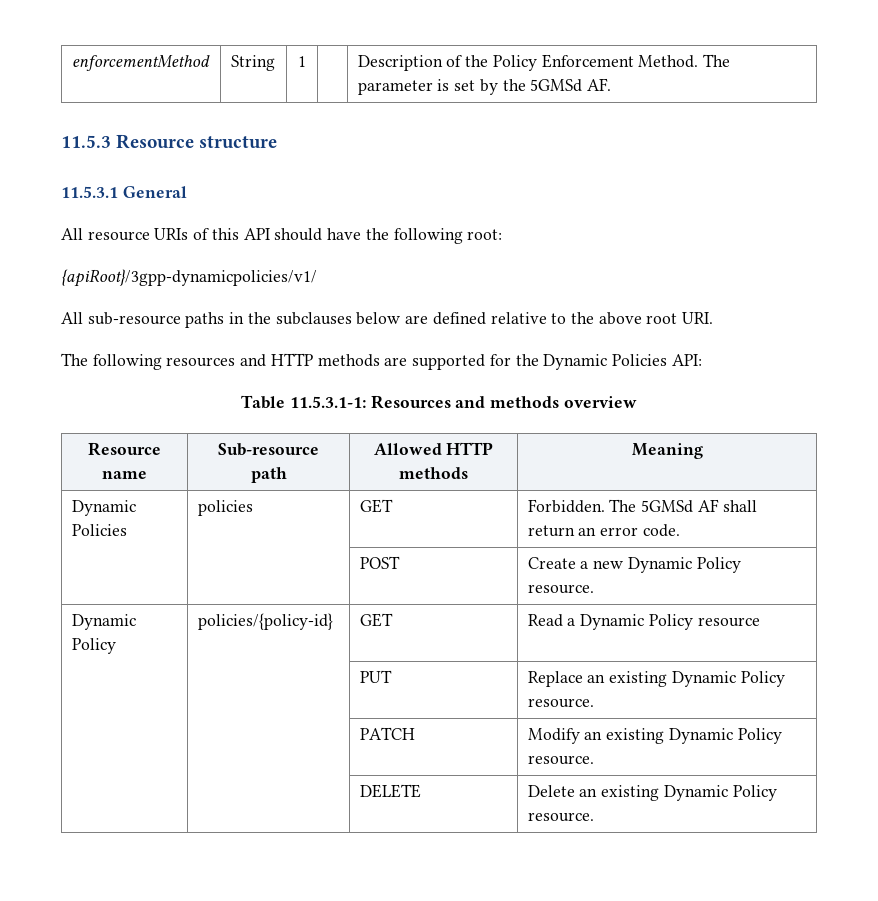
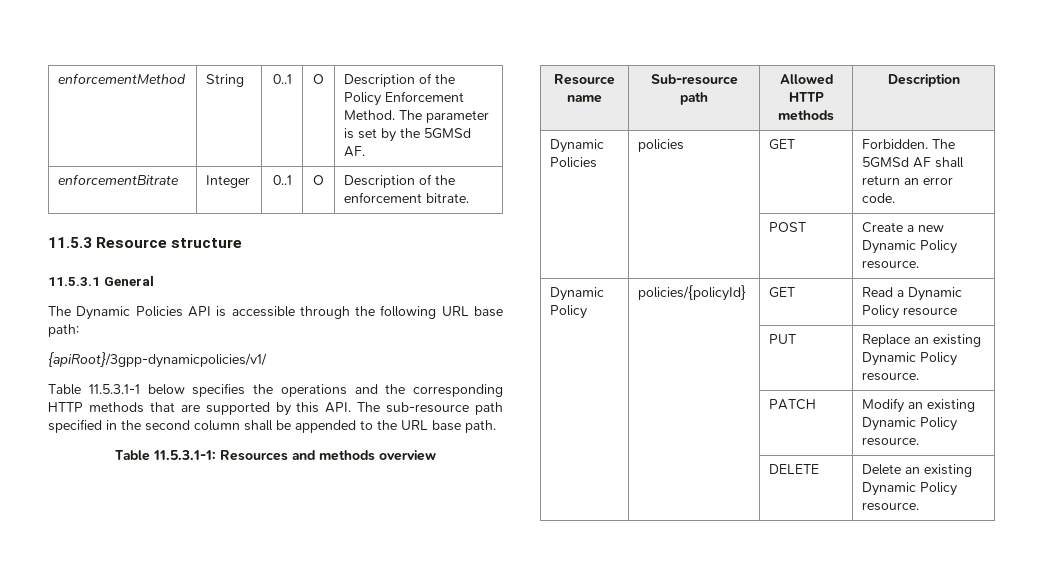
[298,56,306,67] 1 | -> [272,74,292,84] [313,74,324,84] 0..1 | O
(612, 84) none -> [58,174,180,185] [206,175,251,188] [272,175,292,185] [313,175,324,185] [344,174,456,188] [344,192,470,203] // enforcementBitrate | Integer | 0..1 | O | Description of the enforcement bitrate.
[61,228,503,244] [61,269,317,287] [61,312,714,328] [61,353,702,370] All resource URIs of this API should have the following root: // {apiRoot}/3gpp-dynamicpolicies/v1/ // All sub-resource paths in the subclauses below are defined relative to the above root URI. // The following resources and HTTP methods are supported for the Dynamic Policies API: -> [48,305,504,320] [48,324,79,337] [48,352,267,368] [48,383,503,397] [48,402,503,416] [48,419,496,433] The Dynamic Policies API is accessible through the following URL base path: // {apiRoot}/3gpp-dynamicpolicies/v1/ // Table 11.5.3.1-1 below specifies the operations and the corresponding HTTP methods that are supported by this API. The sub-resource path specified in the second column shall be appended to the URL base path.
[631,443,703,459] Meaning -> [887,74,960,87] Description
[197,613,333,630] policies/{policy-id} -> [638,285,747,301] policies/{policyId}

